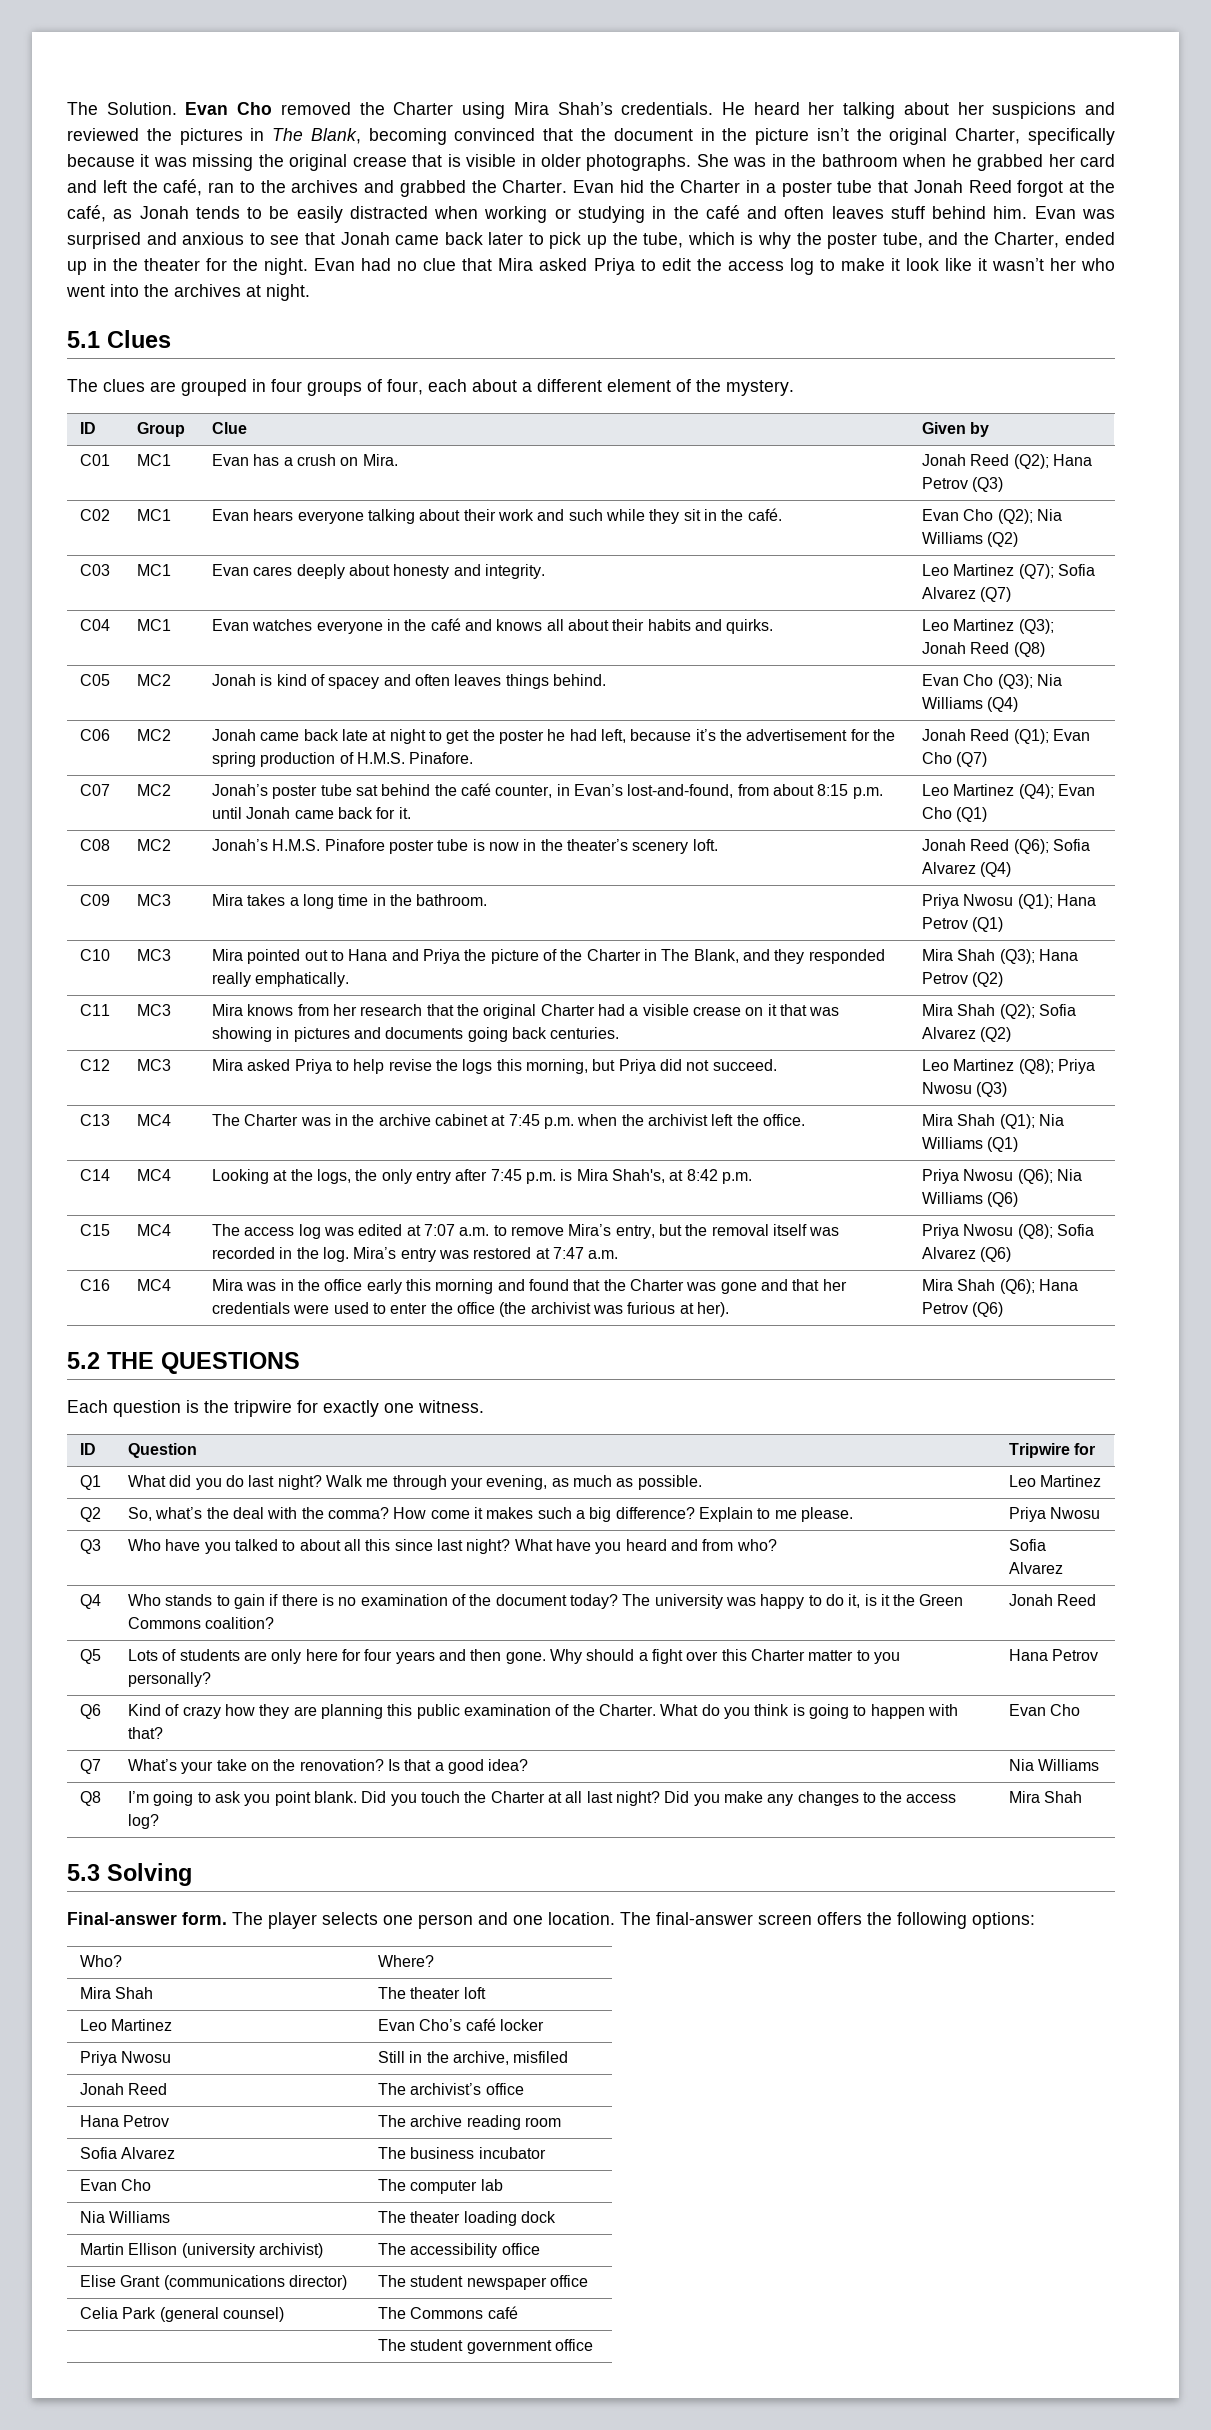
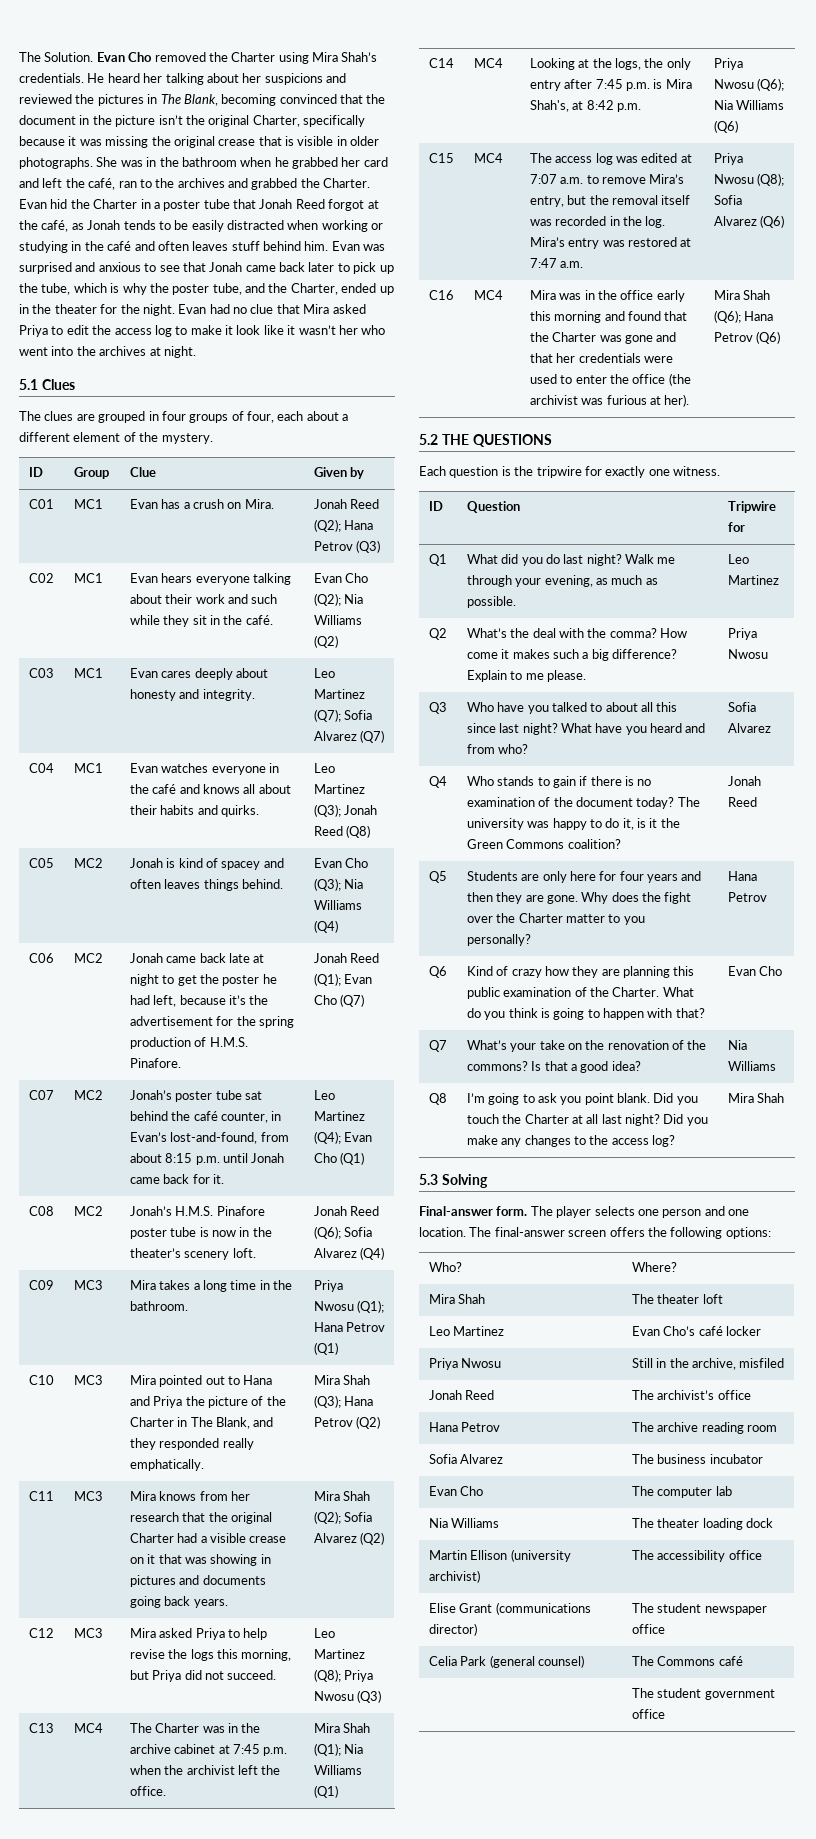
[550,1027,620,1039] centuries. -> [193,1599,228,1608] years.
[128,1507,203,1521] So, what’s -> [466,628,507,638] What’s
[128,1649,240,1661] Lots of students -> [466,871,518,881] Students
[505,1649,648,1664] gone. Why should a -> [496,892,662,904] they are gone. Why does the
[721,1649,747,1661] this -> [496,913,516,923] the
[299,1759,384,1771] renovation? -> [607,1040,707,1050] [466,1061,528,1071] renovation of the commons?

